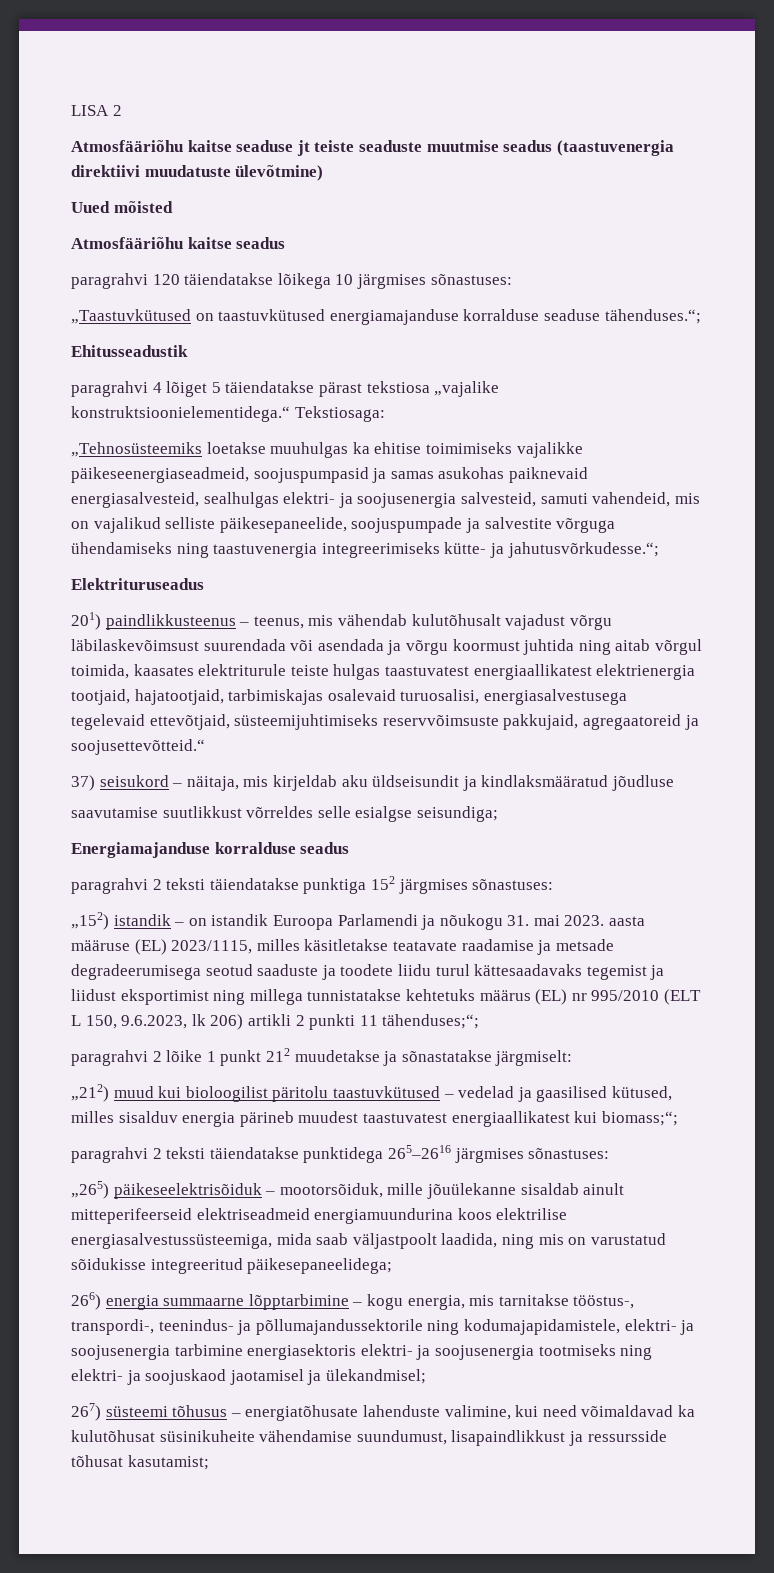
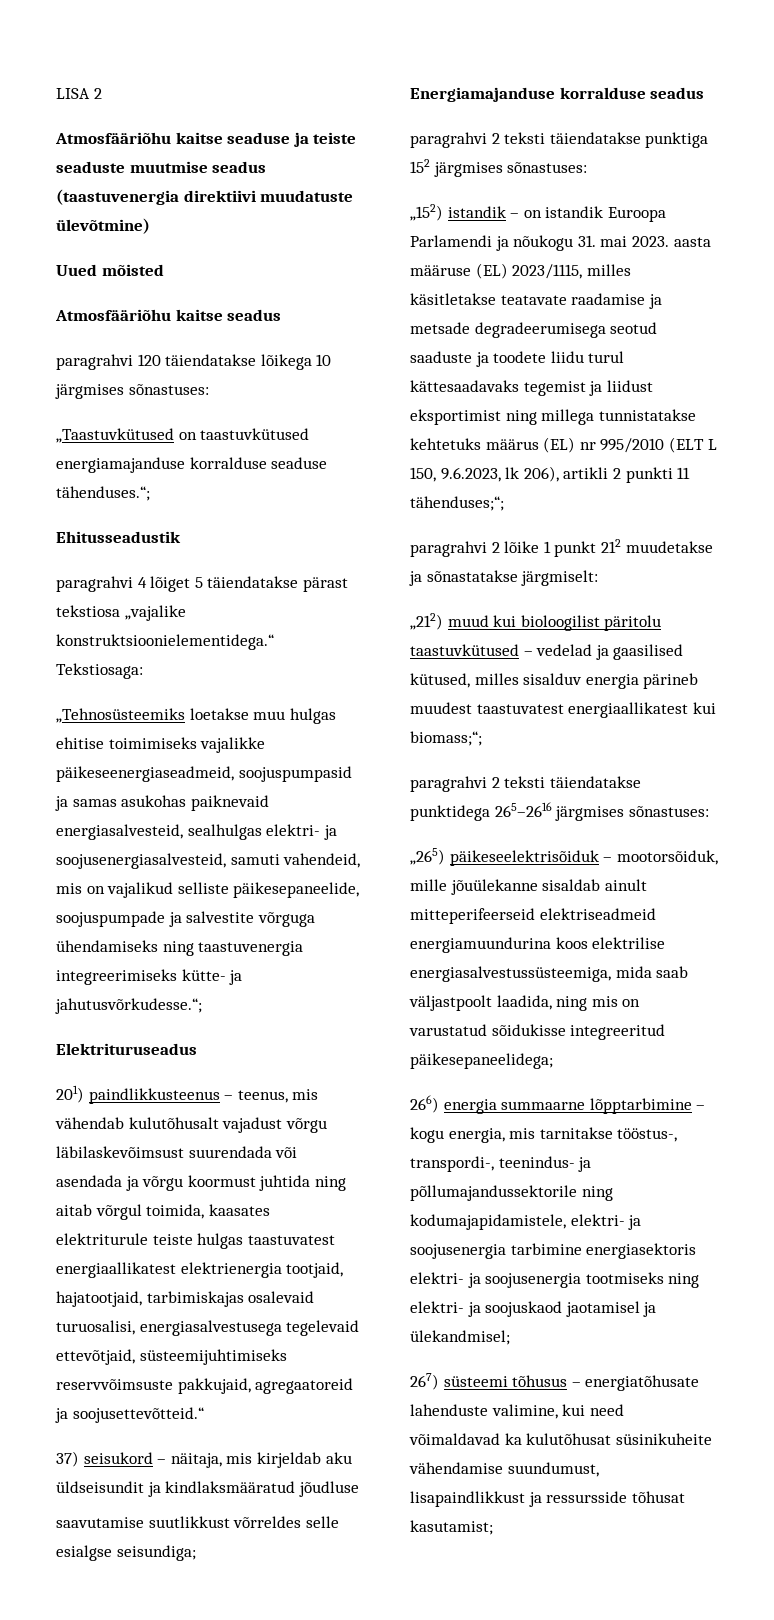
[296,140,310,156] jt -> [293,132,309,147] ja
[270,442,370,458] muuhulgas ka -> [253,708,336,724] muu hulgas
[357,492,536,508] soojusenergia salvesteid, -> [56,853,226,869] soojusenergiasalvesteid,
[210,1014,244,1030] 206) -> [523,466,559,482] 206),

